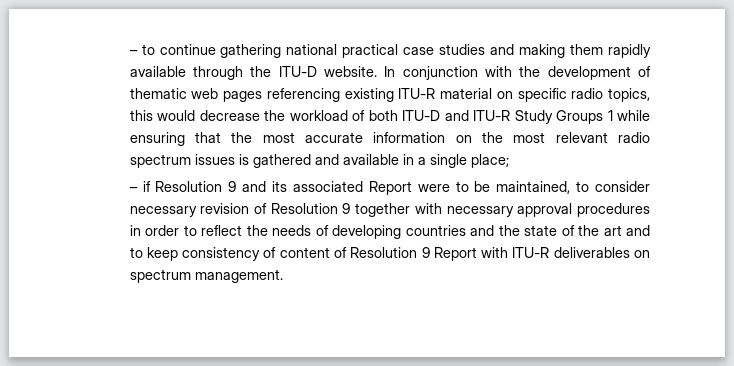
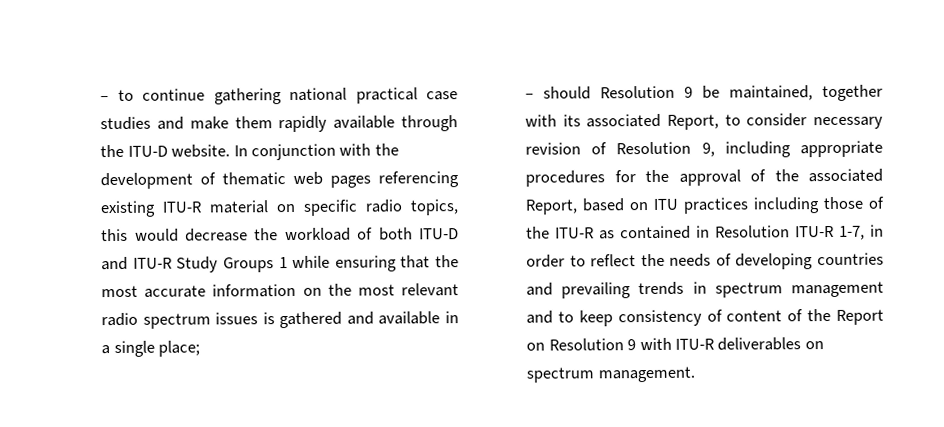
[519,44,566,58] making -> [189,116,229,130] make
[142,181,571,195] if Resolution 9 and its associated Report were to be maintained, -> [543,84,883,102] [525,113,720,130] should Resolution 9 be maintained, together with its associated Report,
[342,203,650,217] 9 together with necessary approval procedures -> [701,140,883,158] [525,168,883,187] [525,196,884,215] [526,225,866,240] 9, including appropriate procedures for the approval of the associated Report, based on ITU practices including those of the ITU-R as contained in Resolution ITU-R 1-7,
[498,225,622,236] the state of the art -> [561,281,884,299] prevailing trends in spectrum management
[350,247,477,261] Resolution 9 Report -> [807,308,884,325] [526,338,637,351] the Report on Resolution 9

